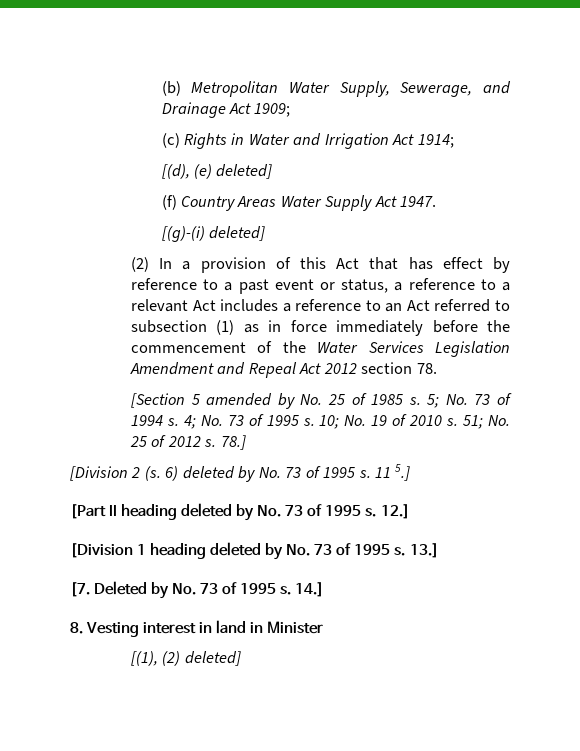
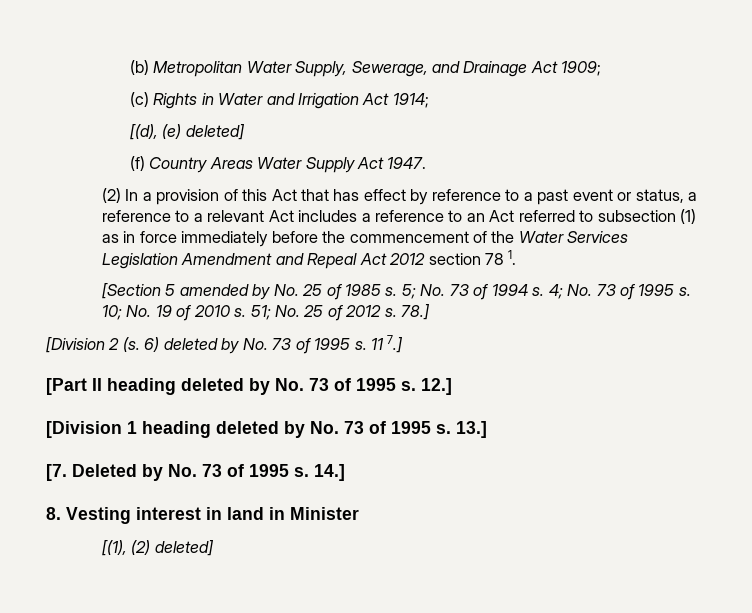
[161,226,265,242] // [(g)-(i) deleted] -> (427, 163) none
[416,363,437,374] 78. -> [484,250,517,265] 78 1.
[395,464,411,481] 5.] -> [387,335,404,353] 7.]

